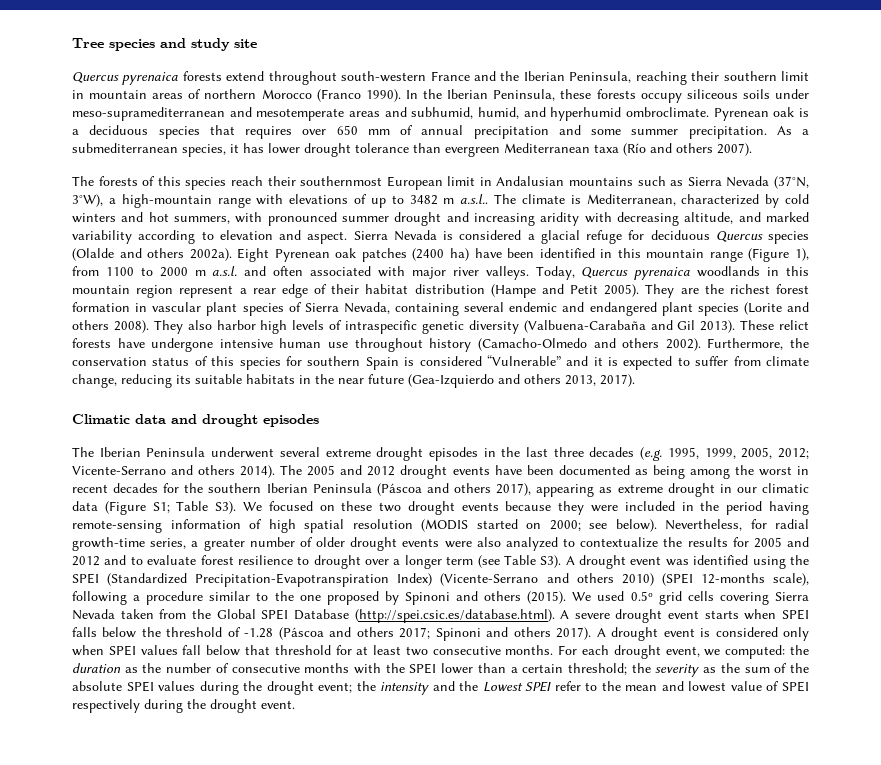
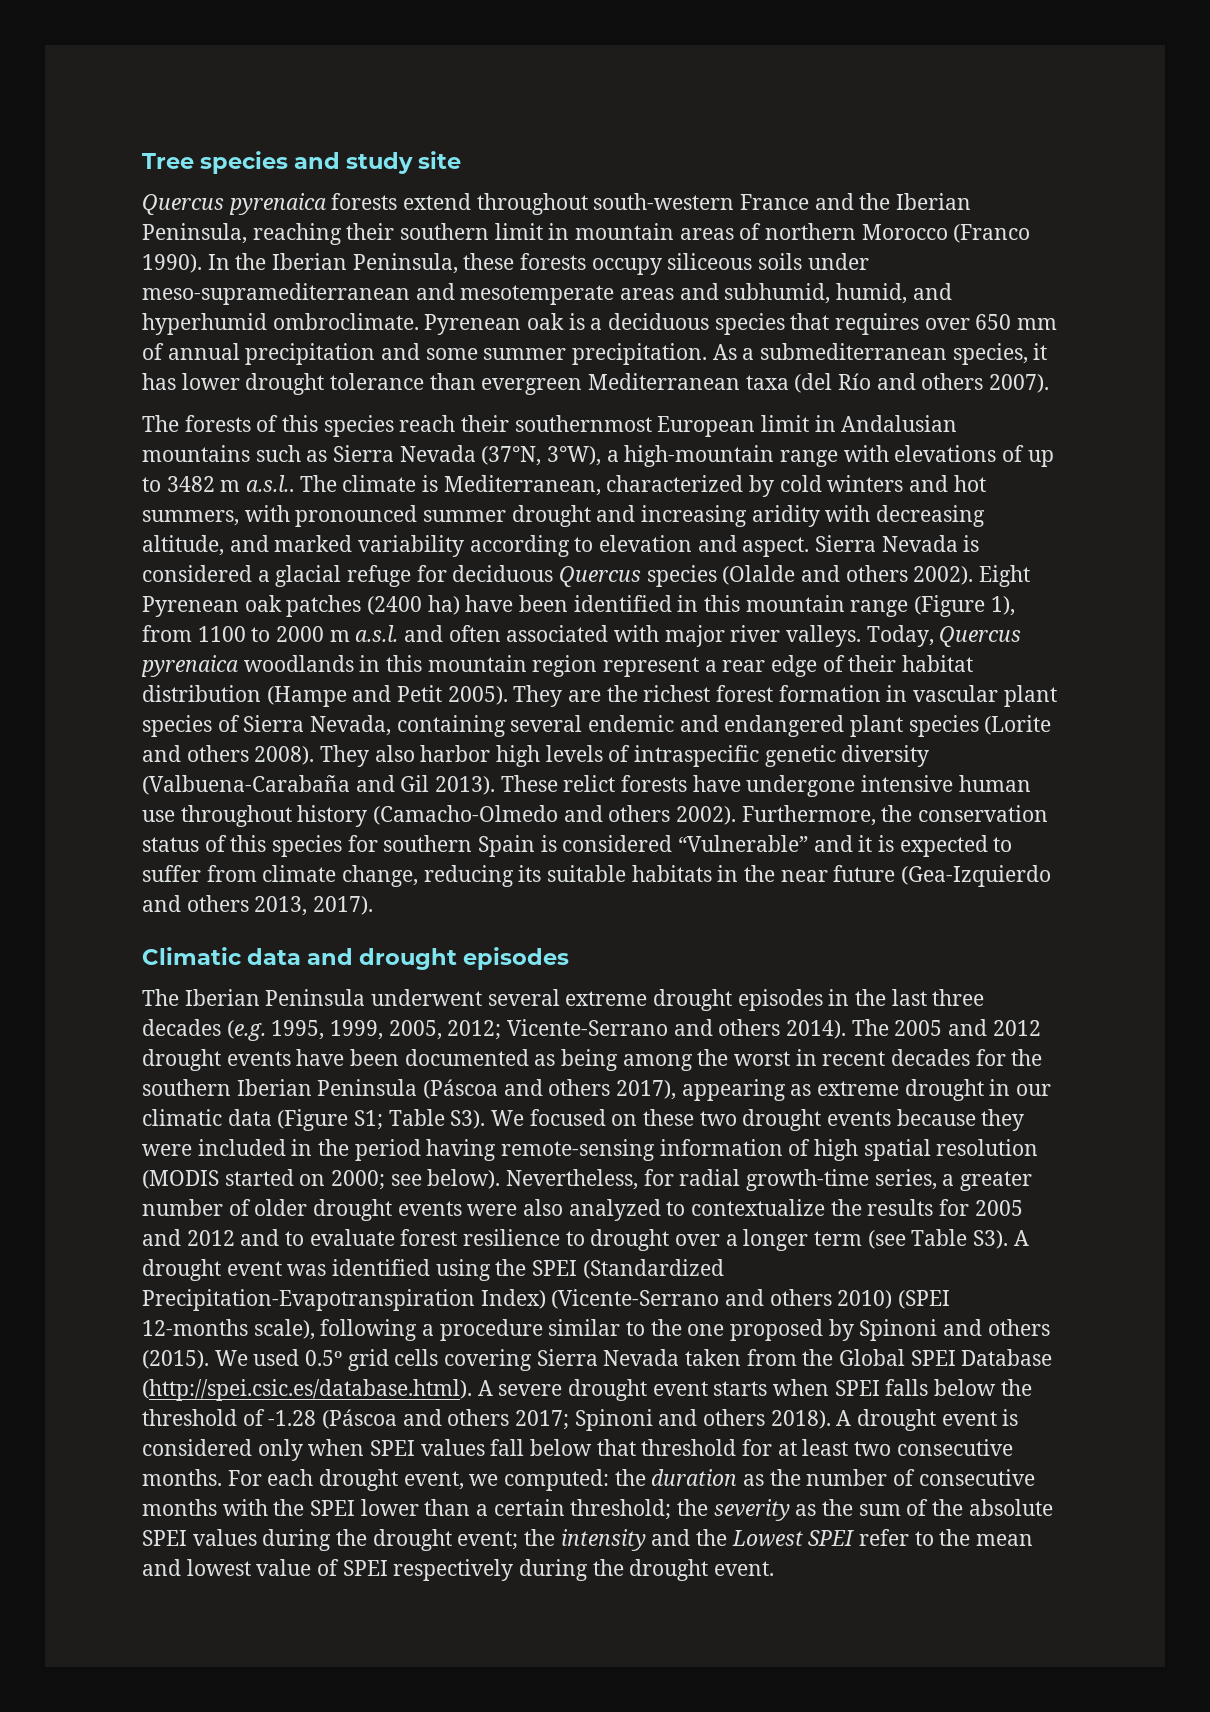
[623,143,646,156] (Río -> [794,373,872,393] (del Río
[189,248,232,261] 2002a). -> [913,566,974,585] 2002).
[556,627,592,640] 2017). -> [770,1410,831,1429] 2018).

